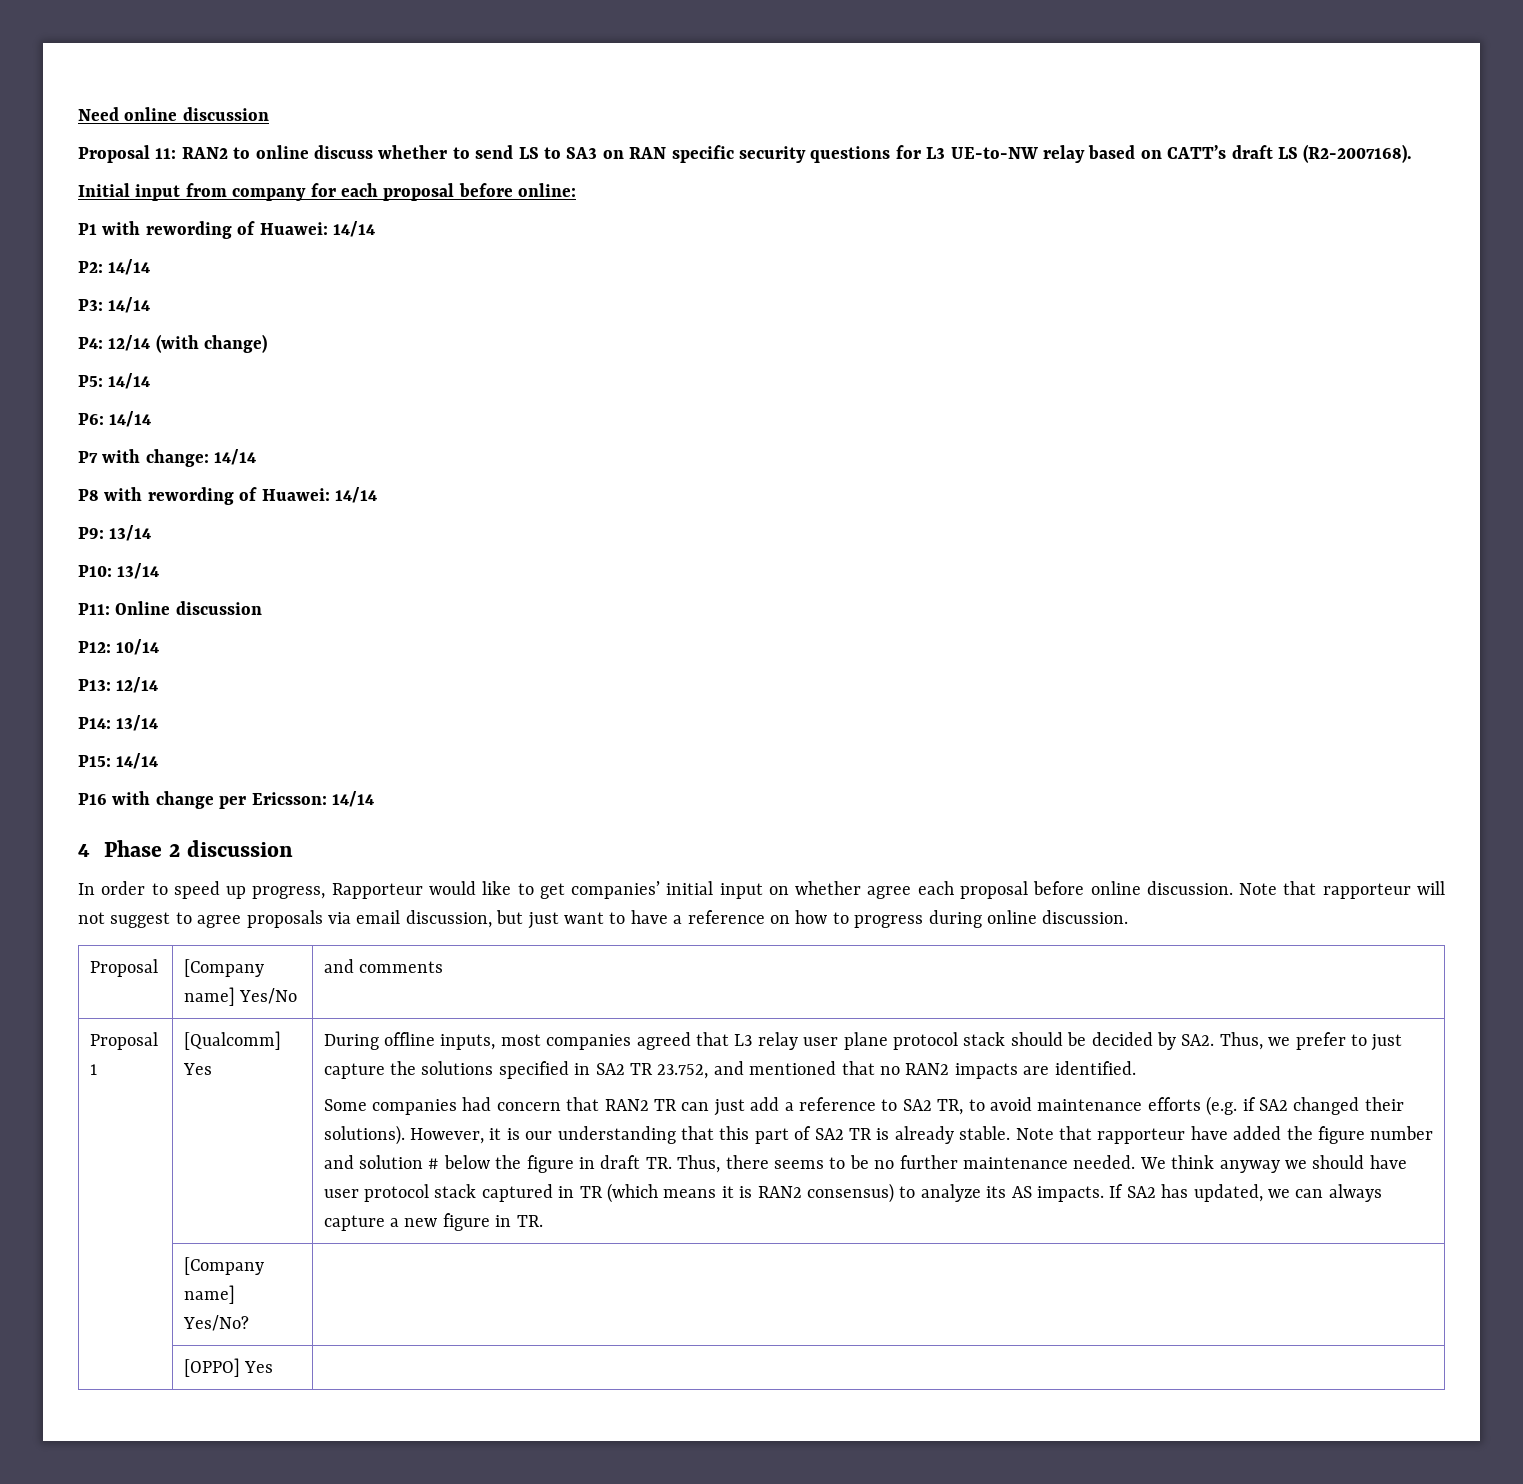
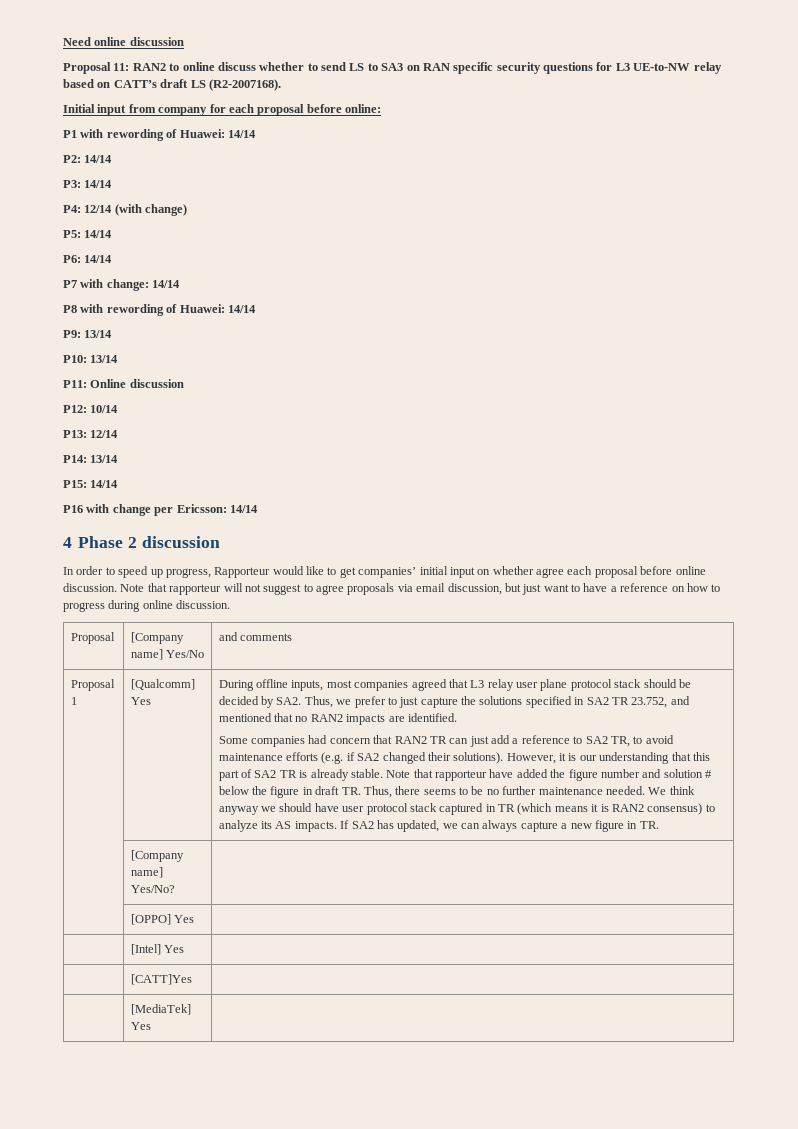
(273, 1367) none -> [130,944,185,955] [130,974,192,985] [130,1004,191,1015] [130,1022,151,1030] // | [Intel] Yes | // | [CATT]Yes | // | [MediaTek] Yes |

